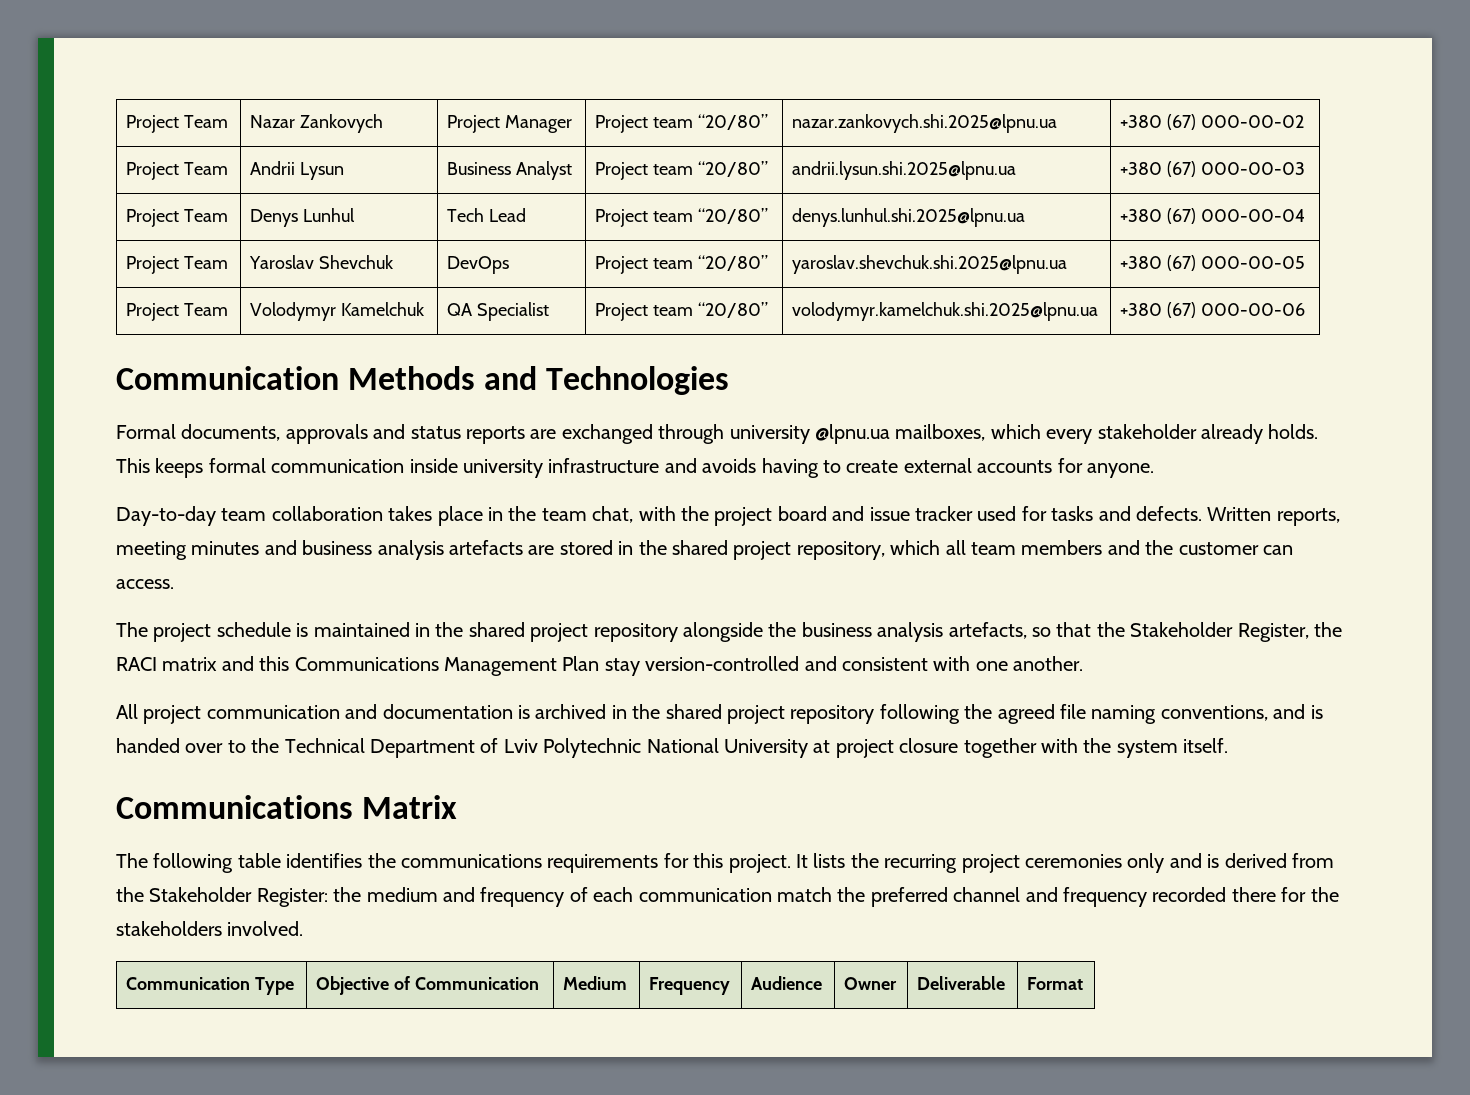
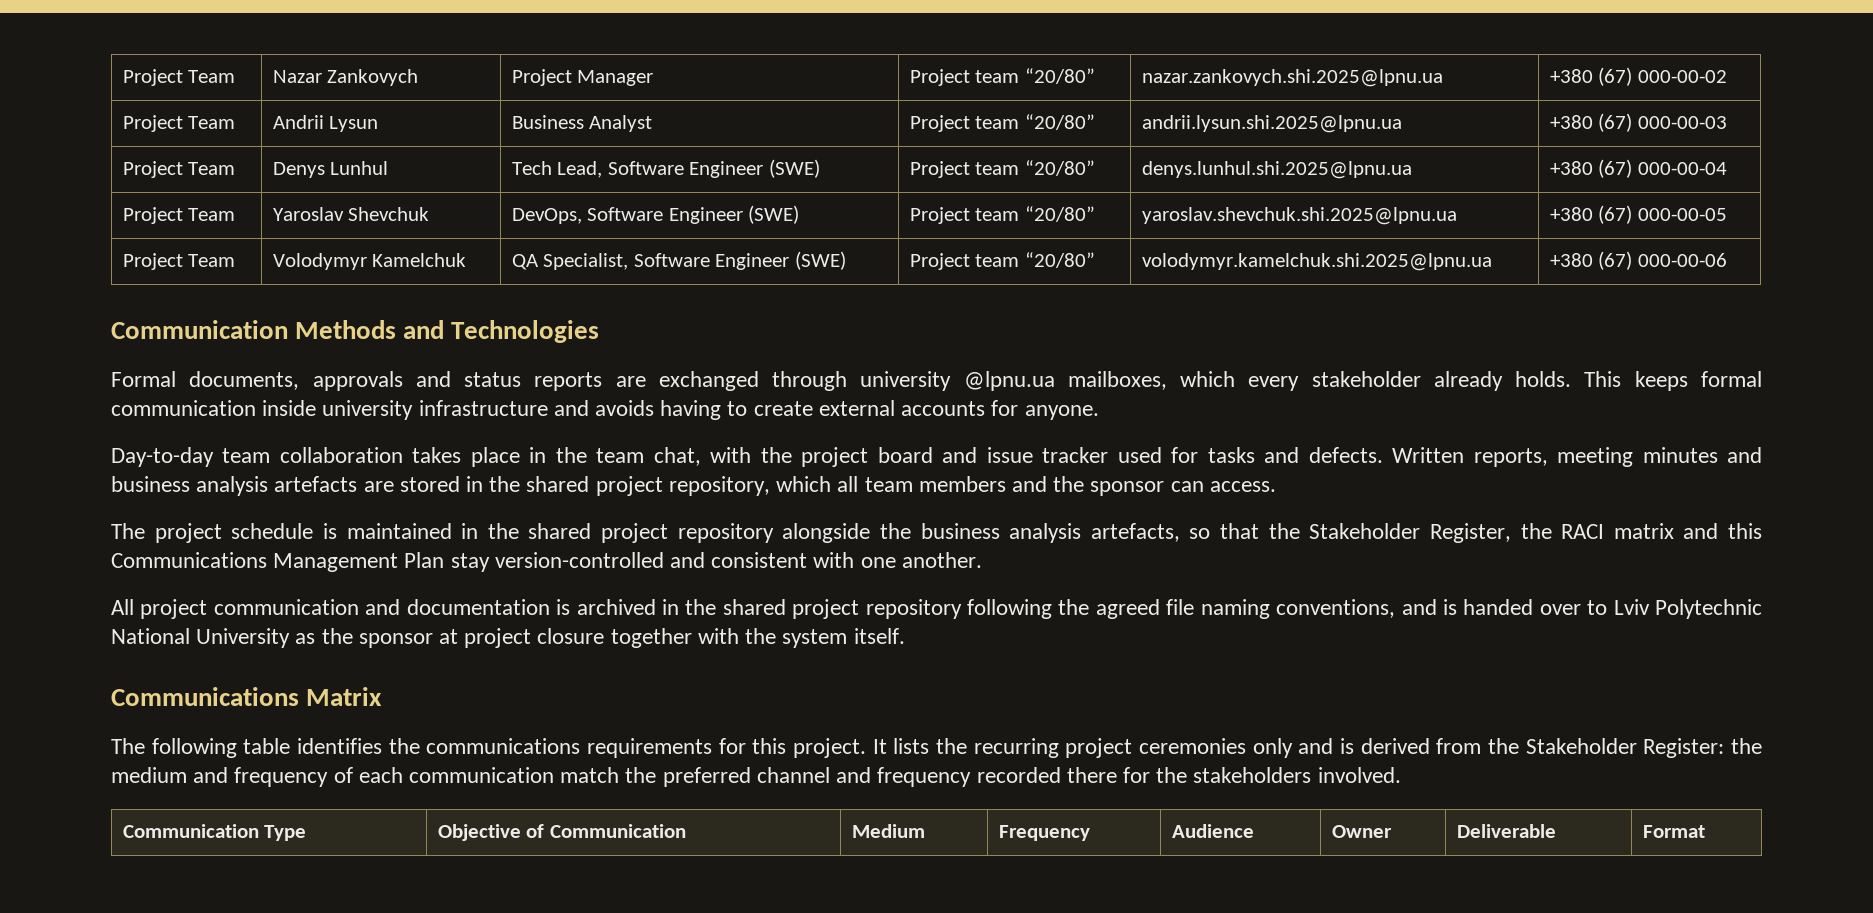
[489,208,527,222] Lead -> [557,159,820,178] Lead, Software Engineer (SWE)
[447,256,510,274] DevOps -> [511,205,800,224] DevOps, Software Engineer (SWE)
[477,302,550,321] Specialist -> [543,251,846,270] Specialist, Software Engineer (SWE)
[1178,542,1259,555] customer -> [1090,481,1165,496] sponsor
[251,738,499,758] the Technical Department of -> (1608, 607) none
(808, 748) none -> [295,628,433,648] as the sponsor

